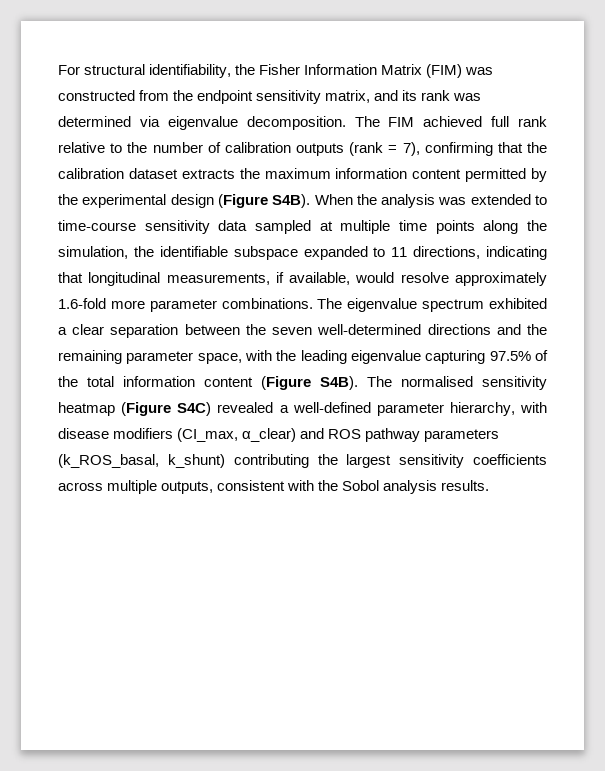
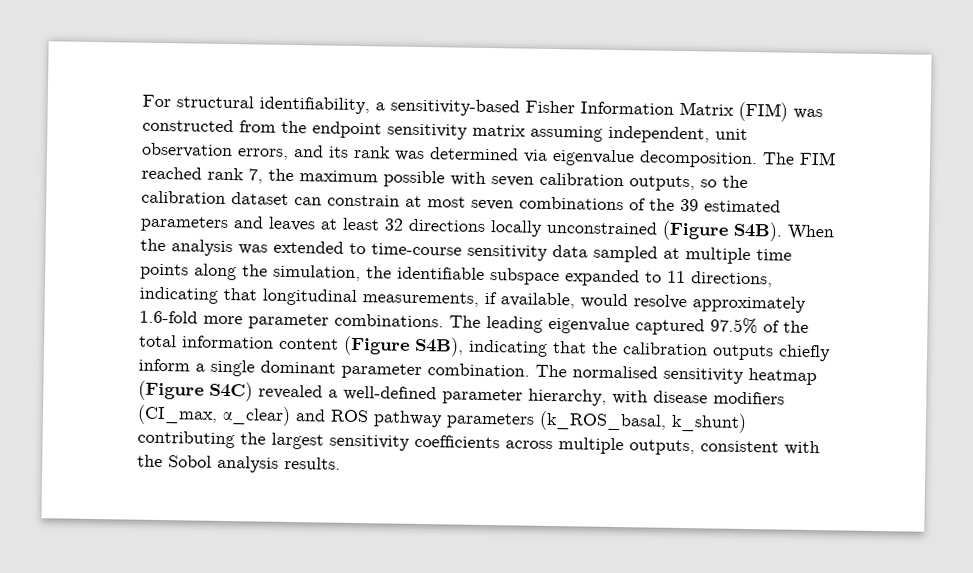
[235,64,256,75] the -> [375,98,520,117] a sensitivity-based
[325,90,371,103] matrix, -> [472,124,748,144] [141,142,289,160] matrix assuming independent, unit observation errors,
[423,116,547,127] [58,142,548,156] [58,168,547,182] [58,194,214,208] achieved full rank relative to the number of calibration outputs (rank = 7), confirming that the calibration dataset extracts the maximum information content permitted by the experimental design -> [141,166,748,192] [141,190,781,213] [140,215,658,237] reached rank 7, the maximum possible with seven calibration outputs, so the calibration dataset can constrain at most seven combinations of the 39 estimated parameters and leaves at least 32 directions locally unconstrained
[347,298,548,312] [58,324,547,338] [58,350,297,364] eigenvalue spectrum exhibited a clear separation between the seven well-determined directions and the remaining parameter space, with the -> (481, 321) none
[425,350,486,364] capturing -> [635,318,705,336] captured
[320,376,358,390] S4B). -> [414,336,831,362] [138,358,530,380] S4B), indicating that the calibration outputs chiefly inform a single dominant parameter combination.

